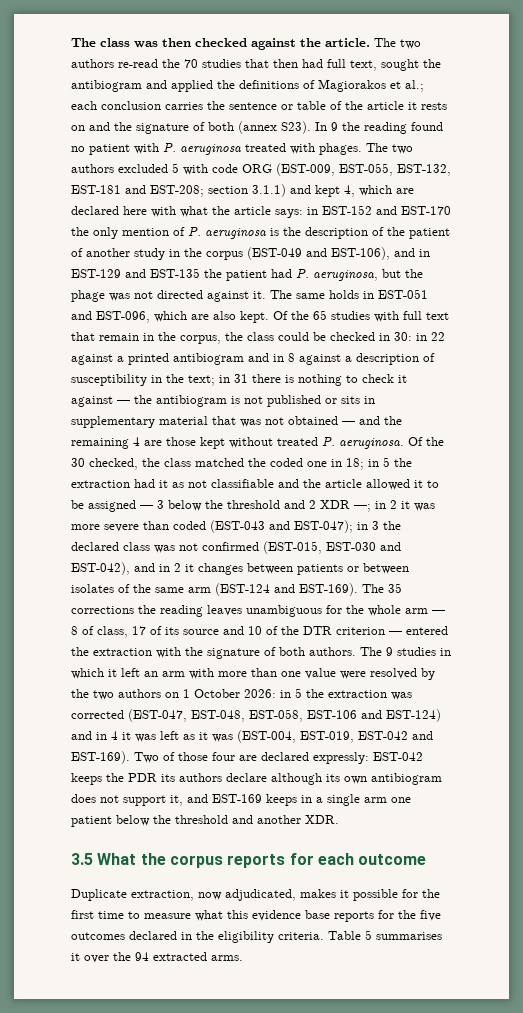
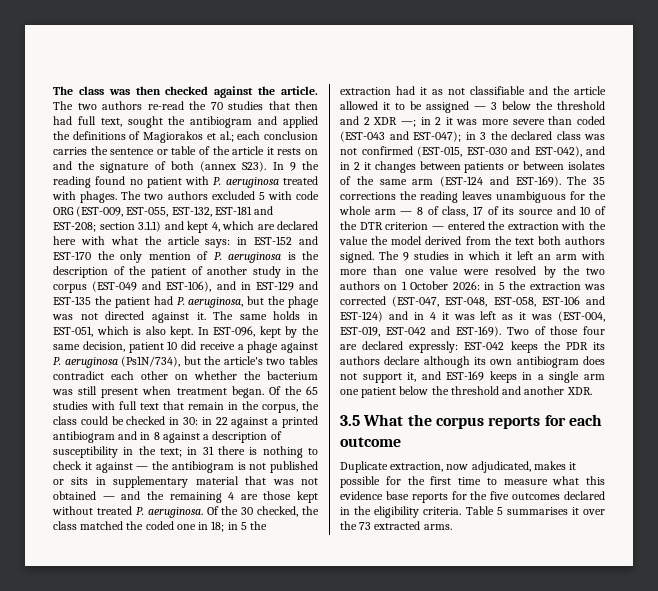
[378,289,428,299] [71,311,269,323] EST-051 and EST-096, which are also kept. -> [53,326,319,338] [53,341,318,353] [53,356,319,368] [53,371,318,380] [52,386,264,398] EST-051, which is also kept. In EST-096, kept by the same decision, patient 10 did receive a phage against P. aeruginosa (Ps1N/734), but the article's two tables contradict each other on whether the bacterium was still present when treatment began.
[207,647,356,659] signature of both authors. -> [339,236,605,245] [340,251,374,263] value the model derived from the text both authors signed.
[135,952,149,961] 94 -> [359,522,372,530] 73

